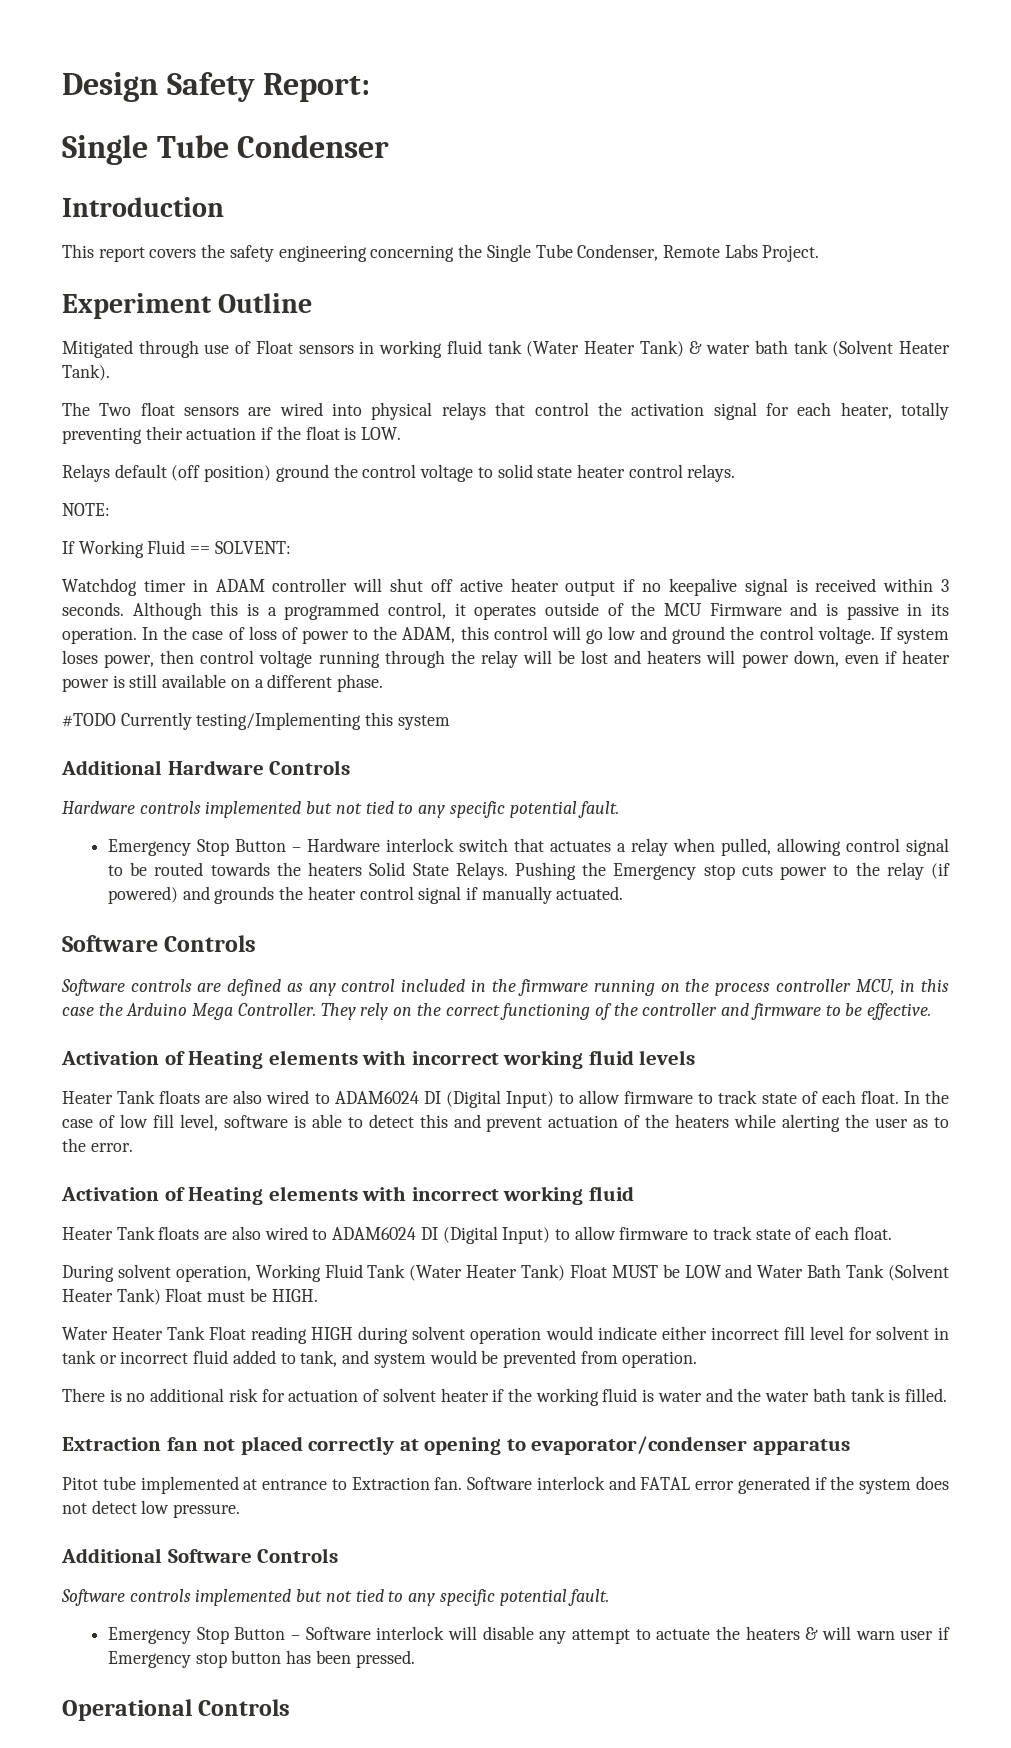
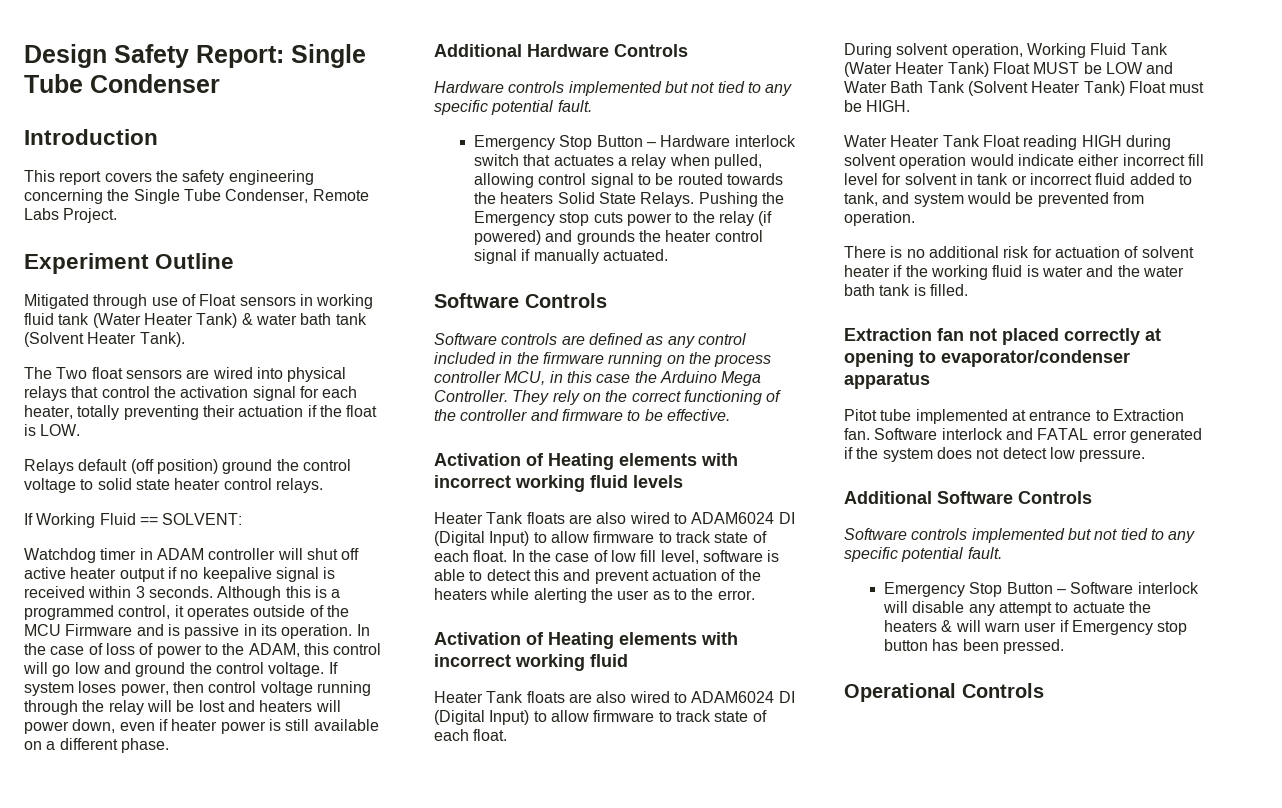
(371, 87) // -> (284, 56) none
[62,503,110,516] // NOTE: -> (323, 485) none
[62,712,450,730] // #TODO Currently testing/Implementing this system -> (169, 745) none

